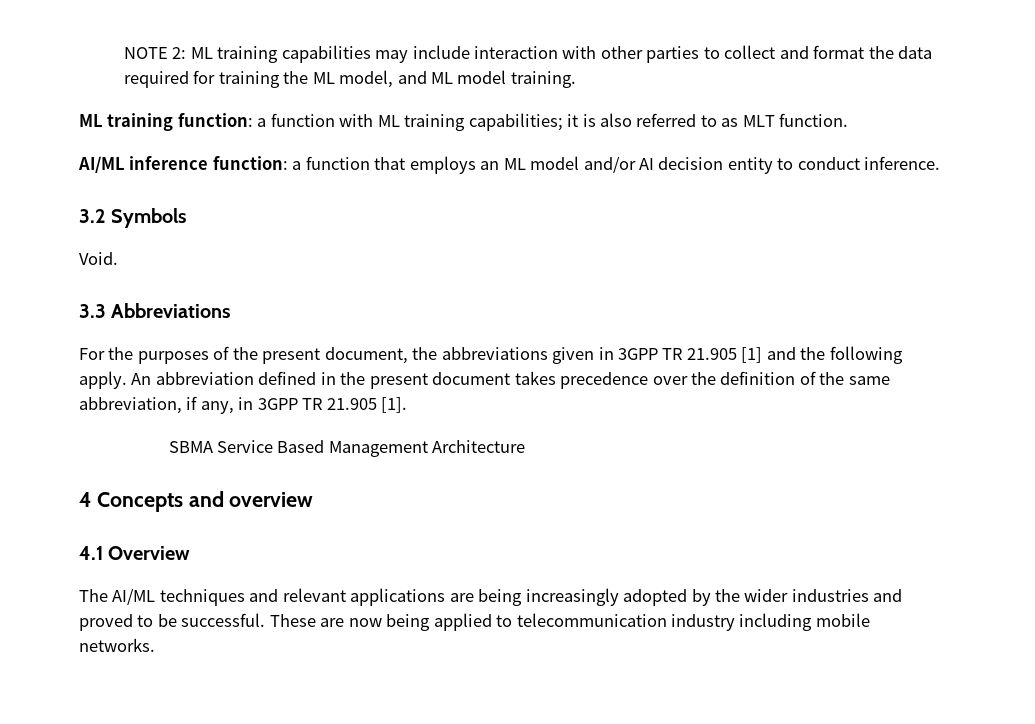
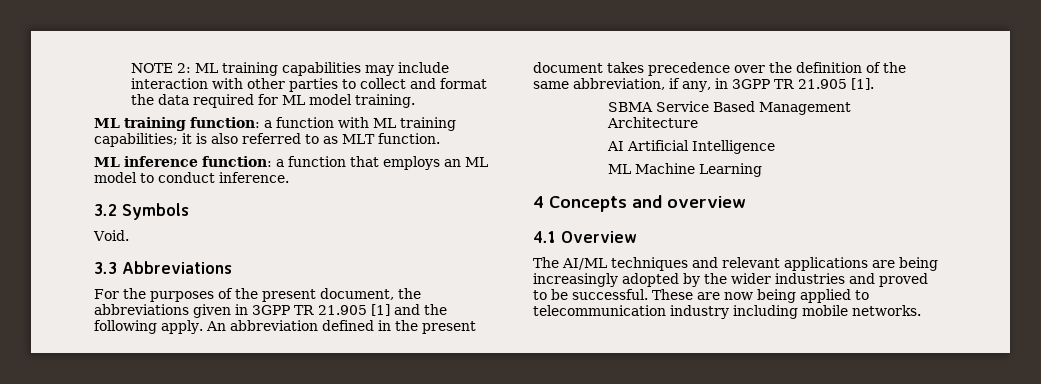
[218,70,427,88] training the ML model, and -> (279, 99) none
[78,156,125,173] AI/ML -> [94,157,120,167] ML
[583,156,773,174] and/or AI decision entity -> (137, 177) none
(526, 446) none -> [606,140,775,154] [607,163,762,177] // AI Artificial Intelligence // ML Machine Learning

